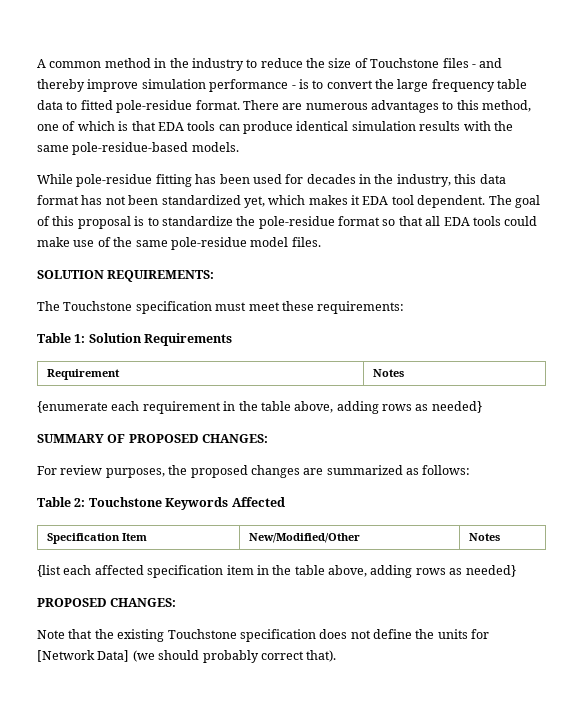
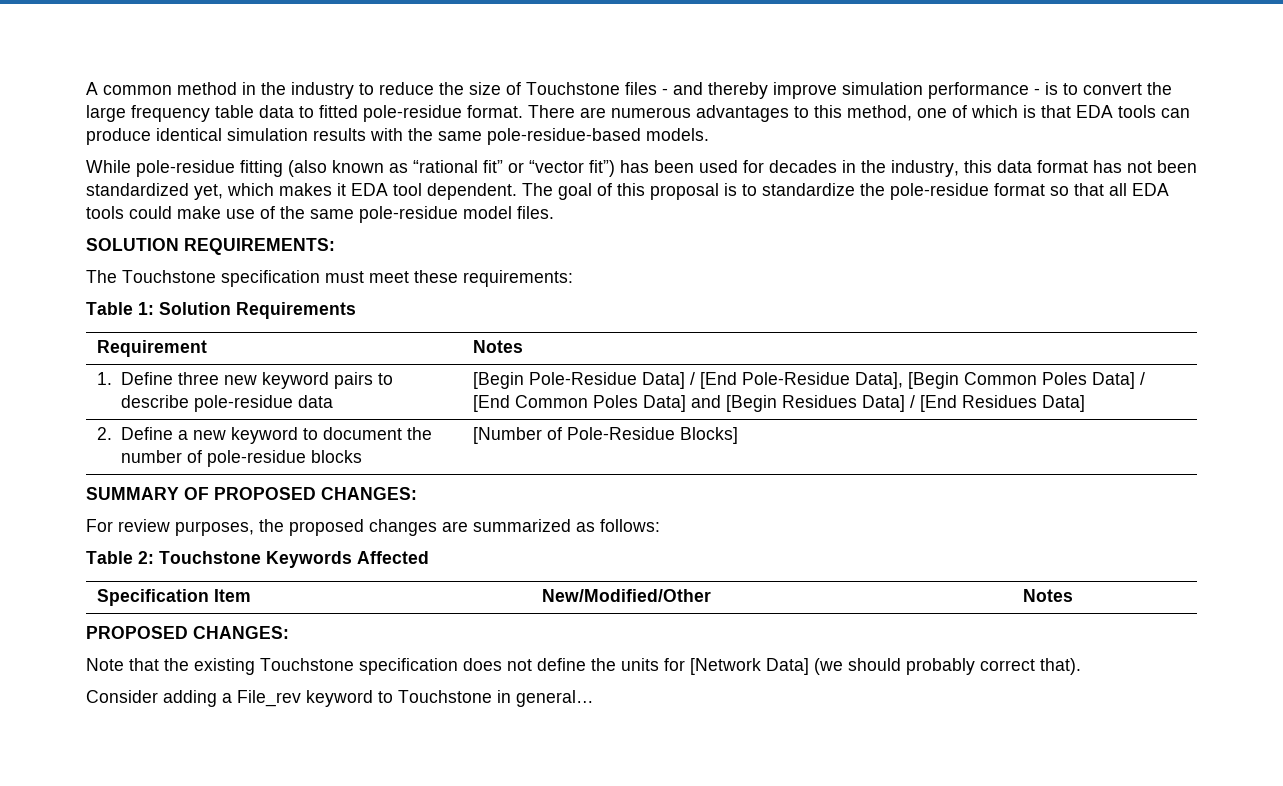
(192, 180) none -> [288,160,615,177] (also known as “rational fit” or “vector fit”)
[37,401,482,414] // {enumerate each requirement in the table above, adding rows as needed} -> [97,372,393,389] [120,395,333,412] [473,372,1146,389] [473,395,1086,412] [97,427,432,444] [120,450,362,467] [473,427,739,444] // 1. Define three new keyword pairs to describe pole-residue data | [Begin Pole-Residue Data] / [End Pole-Residue Data], [Begin Common Poles Data] / [End Common Poles Data] and [Begin Residues Data] / [End Residues Data] // 2. Define a new keyword to document the number of pole-residue blocks | [Number of Pole-Residue Blocks]
[37,565,516,578] // {list each affected specification item in the table above, adding rows as needed} -> (1074, 595) none
(337, 656) none -> [86,690,594,707] // Consider adding a File_rev keyword to Touchstone in general…

